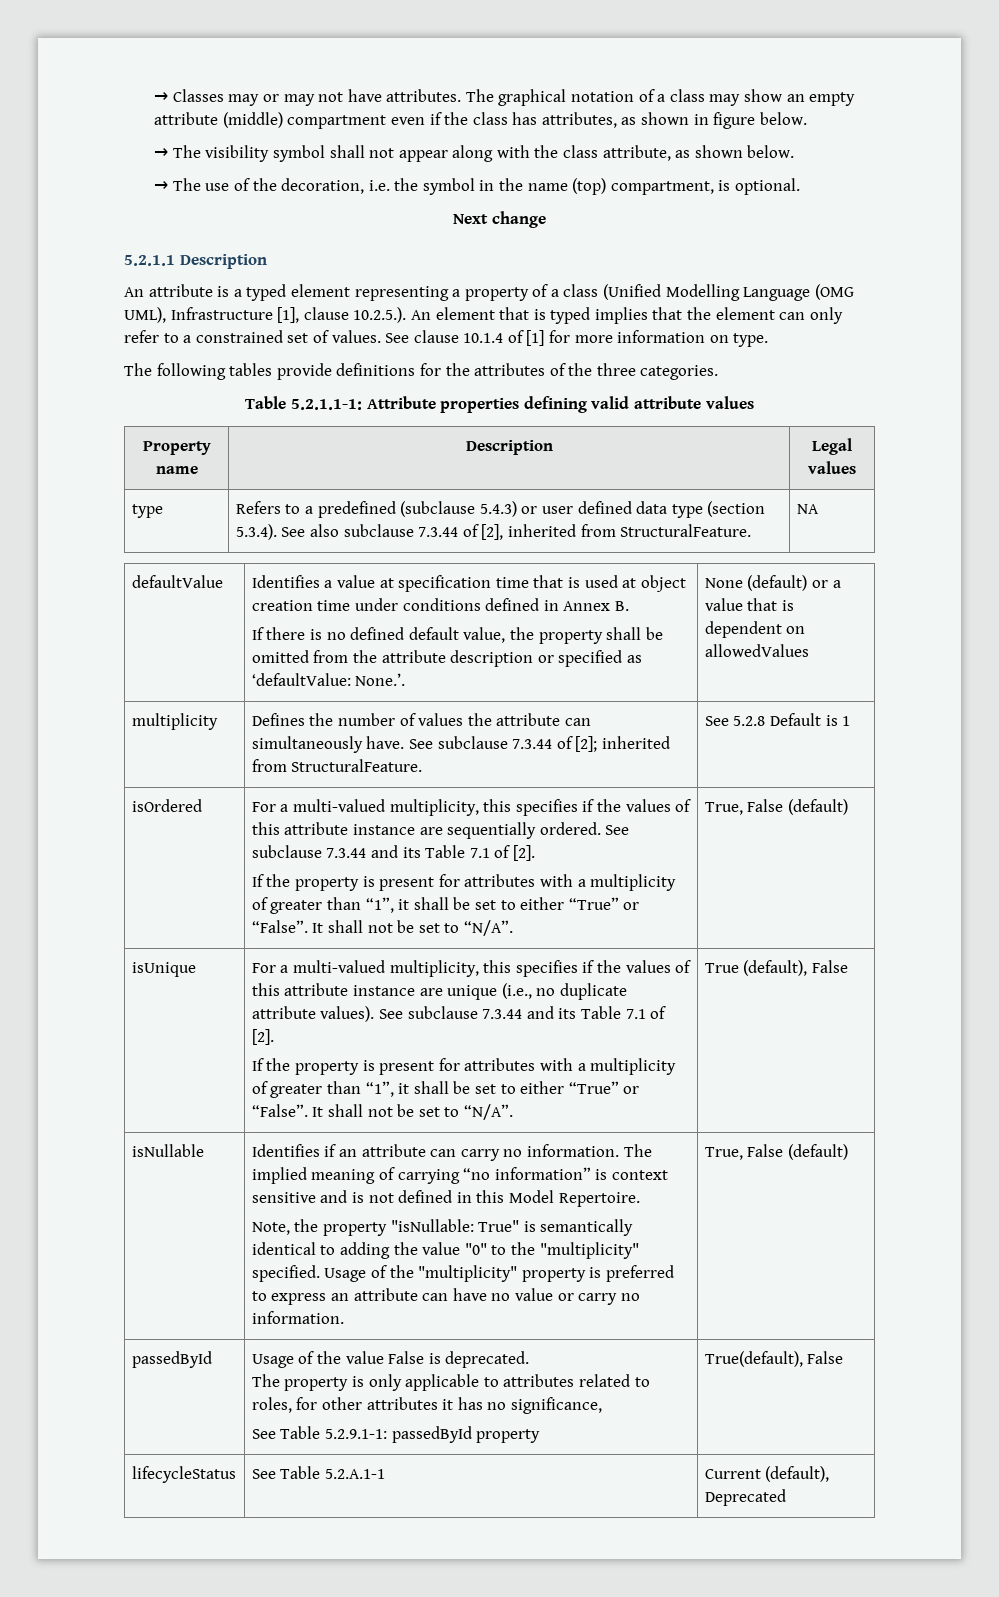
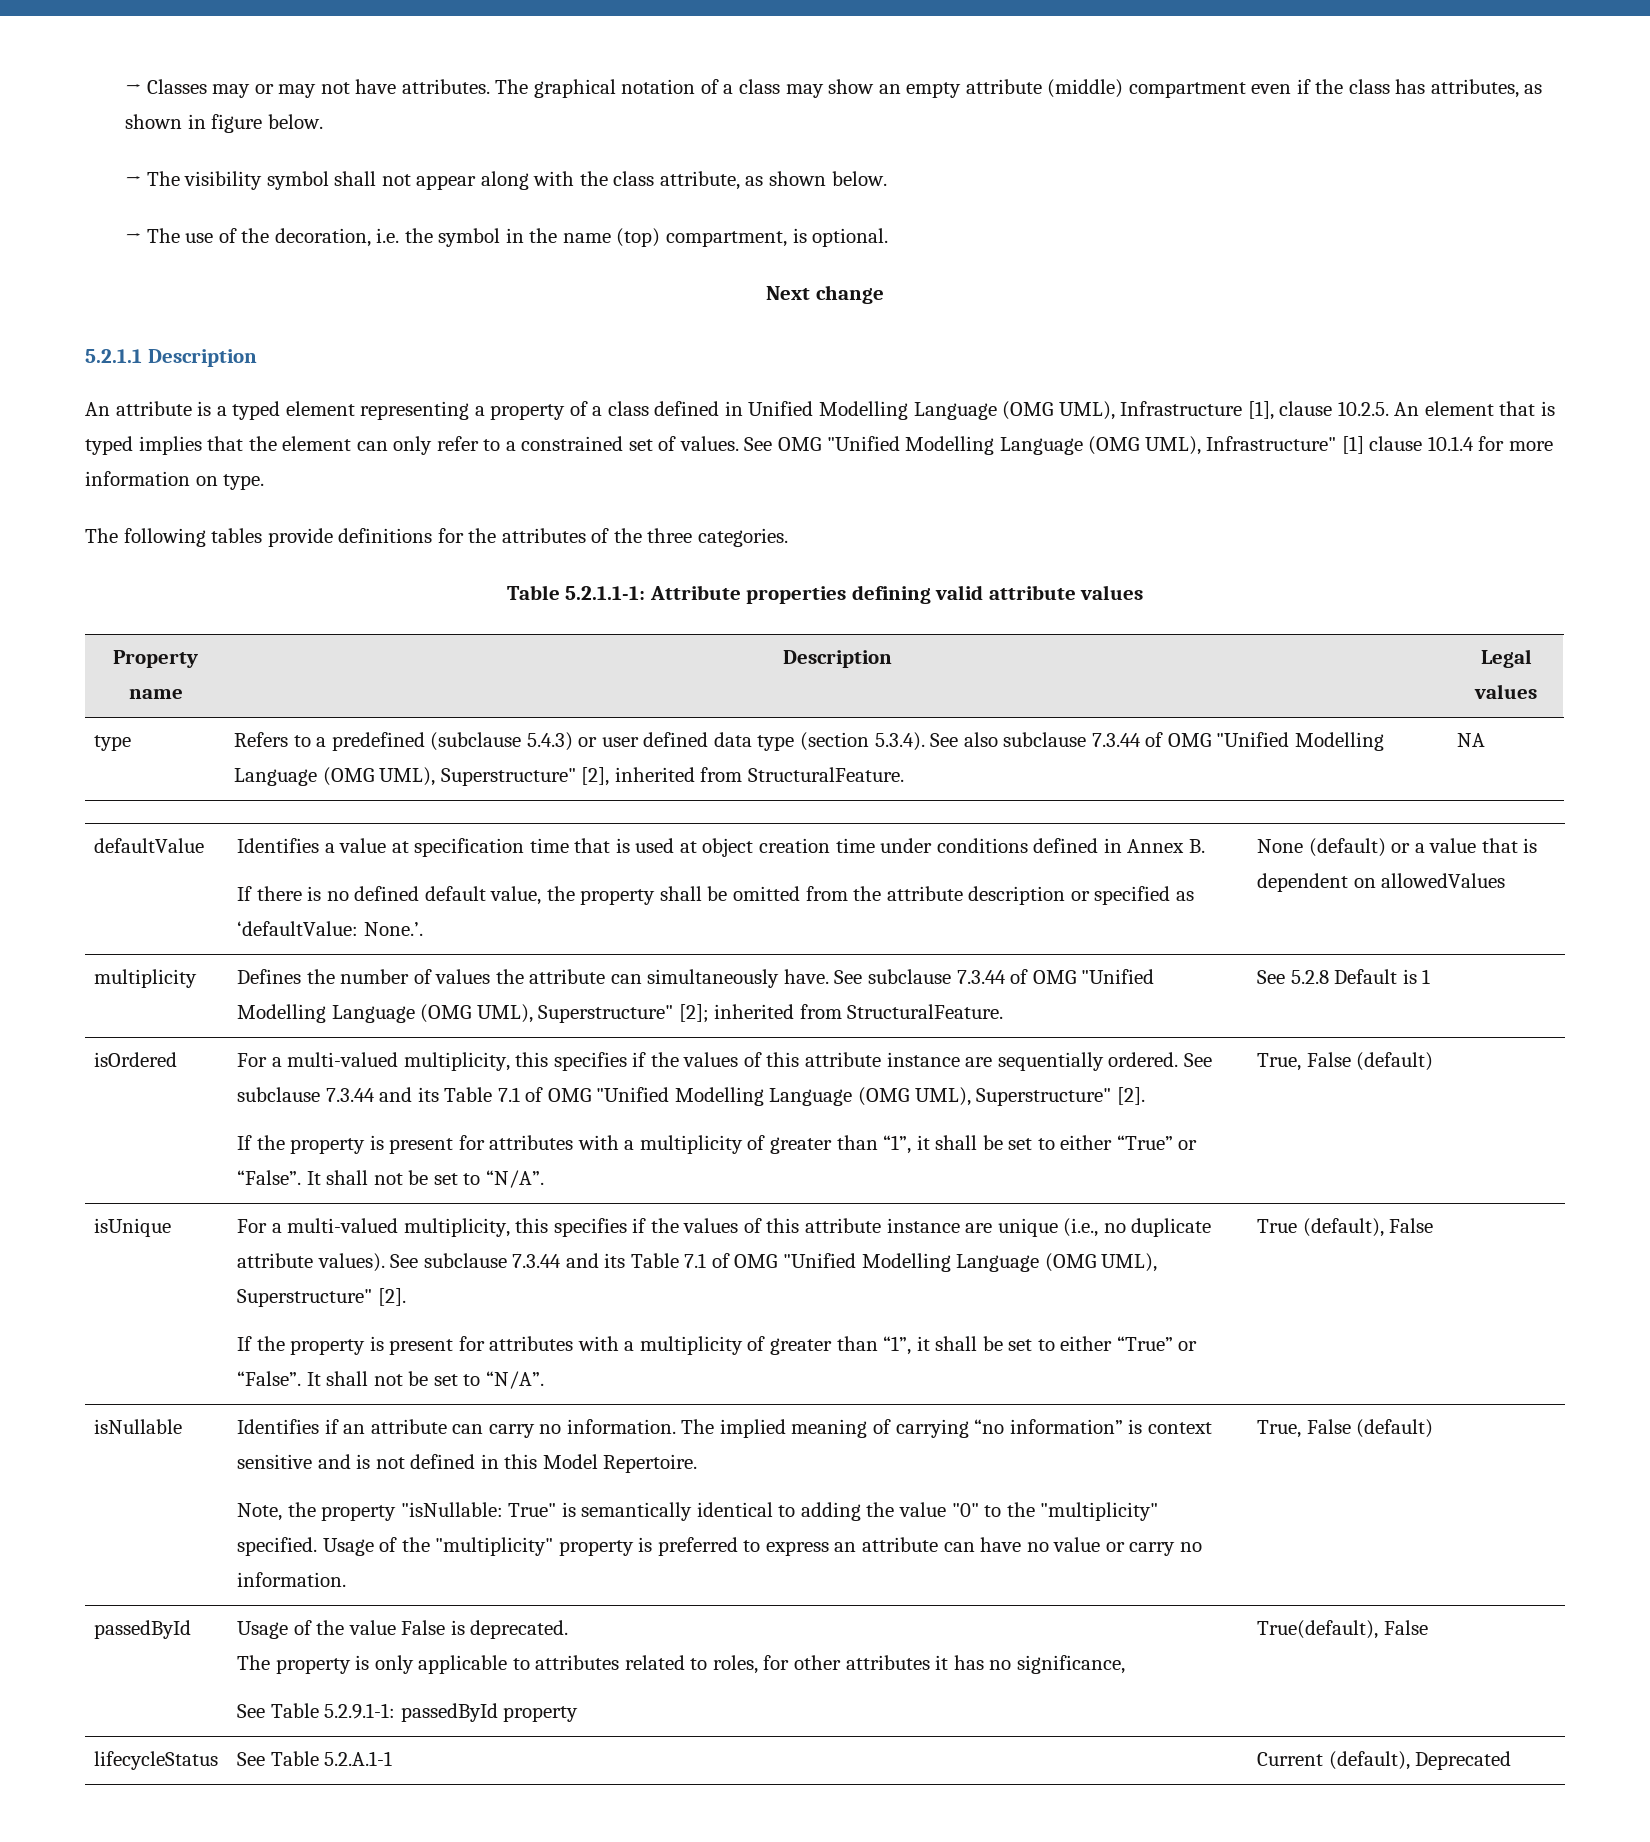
[603,284,662,300] (Unified -> [654,401,814,416] defined in Unified
[353,307,407,323] 10.2.5.). -> [1337,401,1389,416] 10.2.5.
[413,330,545,346] clause 10.1.4 of [1] -> [778,436,1474,455] OMG "Unified Modelling Language (OMG UML), Infrastructure" [1] clause 10.1.4
(479, 530) none -> [1167,732,1384,751] [234,767,576,786] OMG "Unified Modelling Language (OMG UML), Superstructure"
(573, 742) none -> [1032,969,1155,984] [237,1004,674,1023] OMG "Unified Modelling Language (OMG UML), Superstructure"
(511, 851) none -> [547,1087,1112,1106] OMG "Unified Modelling Language (OMG UML), Superstructure"
(667, 1012) none -> [734,1253,1158,1272] [237,1289,373,1307] OMG "Unified Modelling Language (OMG UML), Superstructure"

